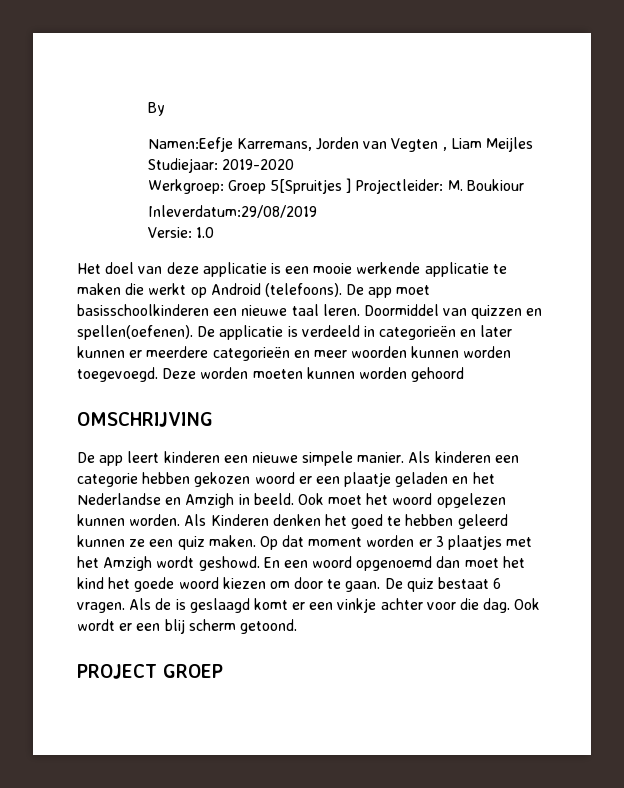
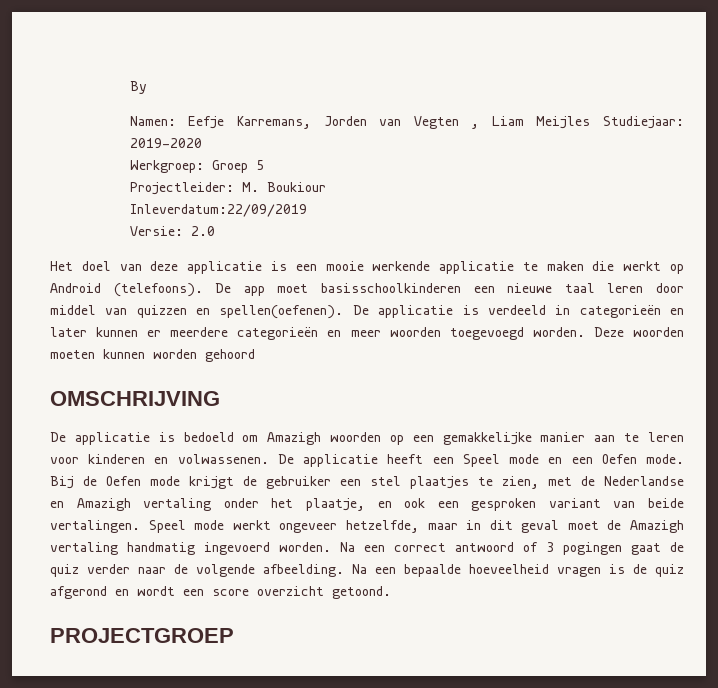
[147,137,233,152] Namen:Eefje -> [129,116,225,129] Namen: Eefje
[270,178,352,194] 5[Spruitjes ] -> [255,160,264,170] 5 //
[147,205,317,218] Inleverdatum:29/08/2019 -> [129,204,307,217] Inleverdatum:22/09/2019
[195,227,214,238] 1.0 -> [190,226,215,236] 2.0
[322,304,439,316] leren. Doormiddel -> [607,283,685,293] [50,305,96,315] leren door middel
[411,346,512,358] [77,367,249,382] kunnen worden toegevoegd. Deze worden -> [449,327,684,340] toegevoegd worden. Deze woorden
[99,451,519,466] [77,472,495,487] [77,493,506,508] [77,514,508,529] [77,535,533,550] [77,556,525,571] [77,577,502,592] [77,598,541,613] [77,619,236,634] app leert kinderen een nieuwe simpele manier. Als kinderen een categorie hebben gekozen woord er een plaatje geladen en het Nederlandse en Amzigh in beeld. Ook moet het woord opgelezen kunnen worden. Als Kinderen denken het goed te hebben geleerd kunnen ze een quiz maken. Op dat moment worden er 3 plaatjes met het Amzigh wordt geshowd. En een woord opgenoemd dan moet het kind het goede woord kiezen om door te gaan. De quiz bestaat 6 vragen. Als de is geslaagd komt er een vinkje achter voor die dag. Ook wordt er een blij scherm -> [74,432,684,445] [50,454,685,467] [50,476,684,489] [50,498,684,511] [50,520,684,533] [50,542,684,555] [50,564,684,577] [50,586,324,599] applicatie is bedoeld om Amazigh woorden op een gemakkelijke manier aan te leren voor kinderen en volwassenen. De applicatie heeft een Speel mode en een Oefen mode. Bij de Oefen mode krijgt de gebruiker een stel plaatjes te zien, met de Nederlandse en Amazigh vertaling onder het plaatje, en ook een gesproken variant van beide vertalingen. Speel mode werkt ongeveer hetzelfde, maar in dit geval moet de Amazigh vertaling handmatig ingevoerd worden. Na een correct antwoord of 3 pogingen gaat de quiz verder naar de volgende afbeelding. Na een bepaalde hoeveelheid vragen is de quiz afgerond en wordt een score overzicht
[77,664,223,679] PROJECT GROEP -> [50,628,234,643] PROJECTGROEP

